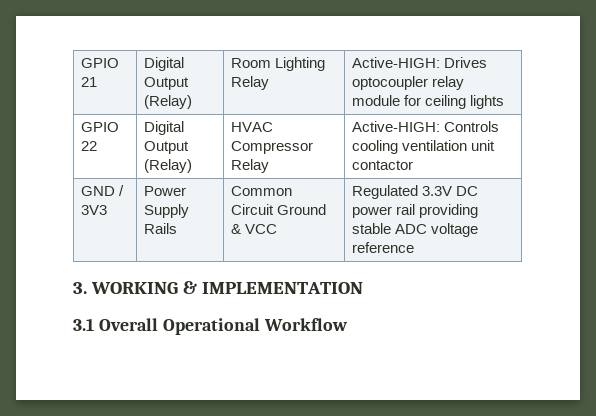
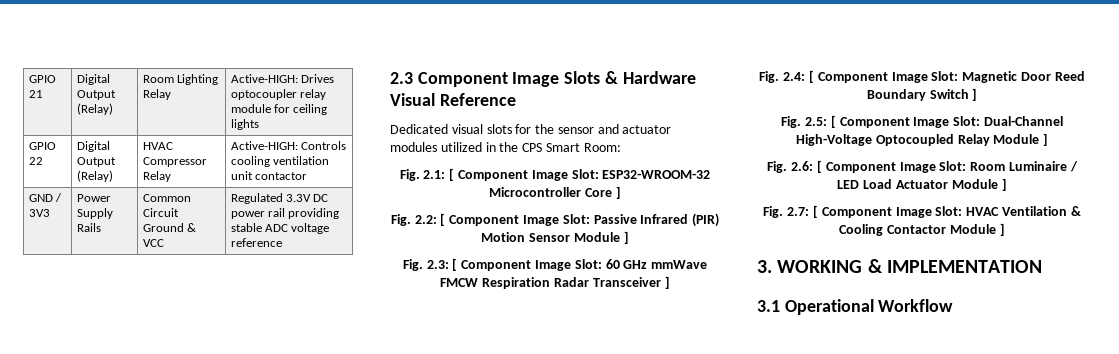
(414, 247) none -> [390,71,696,87] [390,93,516,106] [390,124,672,134] [390,142,621,152] [399,168,711,181] [489,186,621,199] [390,213,720,227] [481,231,629,244] [402,258,708,271] [440,276,670,289] [759,70,1085,83] [866,88,978,101] [781,115,1063,128] [795,133,1049,146] [767,160,1078,173] [837,178,1007,191] [763,205,1081,218] [839,223,1005,236] // 2.3 Component Image Slots & Hardware Visual Reference // Dedicated visual slots for the sensor and actuator modules utilized in the CPS Smart Room: // Fig. 2.1: [ Component Image Slot: ESP32-WROOM-32 Microcontroller Core ] // Fig. 2.2: [ Component Image Slot: Passive Infrared (PIR) Motion Sensor Module ] // Fig. 2.3: [ Component Image Slot: 60 GHz mmWave FMCW Respiration Radar Transceiver ] // Fig. 2.4: [ Component Image Slot: Magnetic Door Reed Boundary Switch ] // Fig. 2.5: [ Component Image Slot: Dual-Channel High-Voltage Optocoupled Relay Module ] // Fig. 2.6: [ Component Image Slot: Room Luminaire / LED Load Actuator Module ] // Fig. 2.7: [ Component Image Slot: HVAC Ventilation & Cooling Contactor Module ]
[98,318,158,331] Overall -> (780, 306) none

